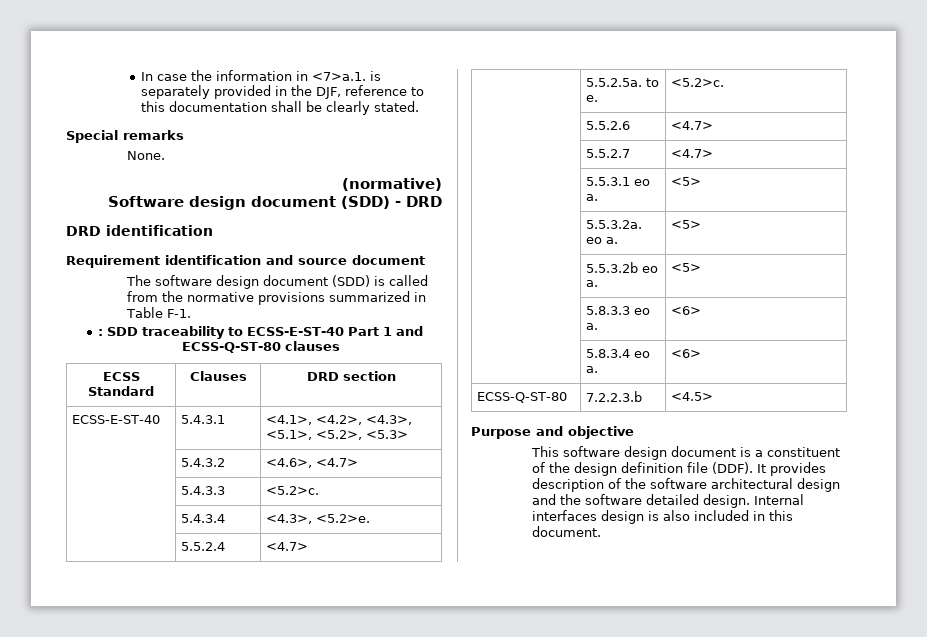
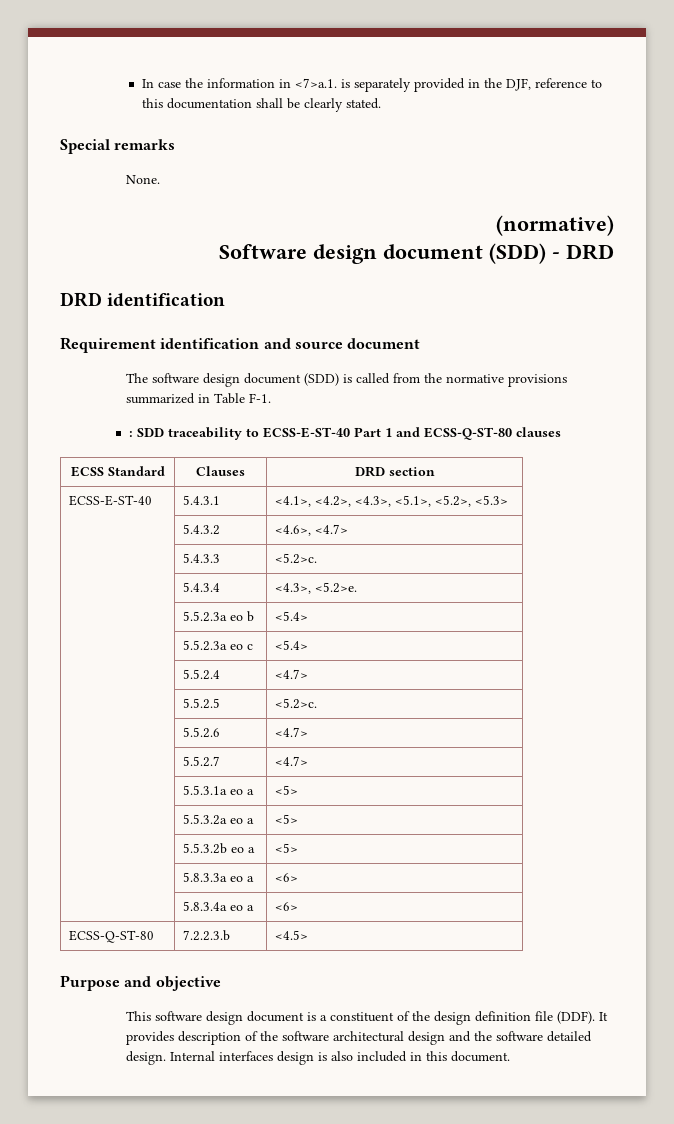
(370, 518) none -> [183,611,255,622] [275,611,309,621] [183,640,254,651] [275,640,309,650] // | 5.5.2.3a eo b | <5.4> // | 5.5.2.3a eo c | <5.4>
[585,78,659,87] [585,95,598,102] 5.5.2.5a. to e. -> [183,698,221,709] 5.5.2.5
[585,177,650,186] [585,194,598,201] [670,177,701,186] [585,220,642,229] [585,237,618,244] 5.5.3.1 eo a. | <5> // | 5.5.3.2a. eo a. -> [183,785,255,795] [275,785,299,795] [183,814,255,825] 5.5.3.1a eo a | <5> // | 5.5.3.2a eo a
[585,280,598,287] [670,263,701,272] [585,306,650,315] [585,323,598,330] [670,306,701,315] [585,349,650,358] [585,366,598,373] a. | <5> // | 5.8.3.3 eo a. | <6> // | 5.8.3.4 eo a. -> [248,847,256,853] [275,843,299,853] [183,872,255,882] [275,873,299,882] [183,901,255,911] a | <5> // | 5.8.3.3a eo a | <6> // | 5.8.3.4a eo a

